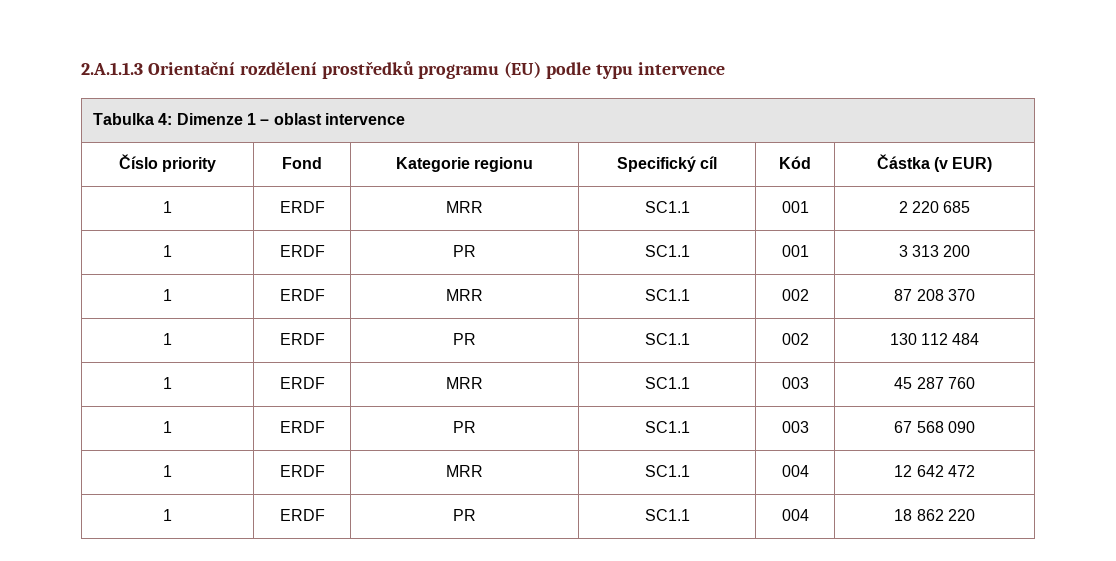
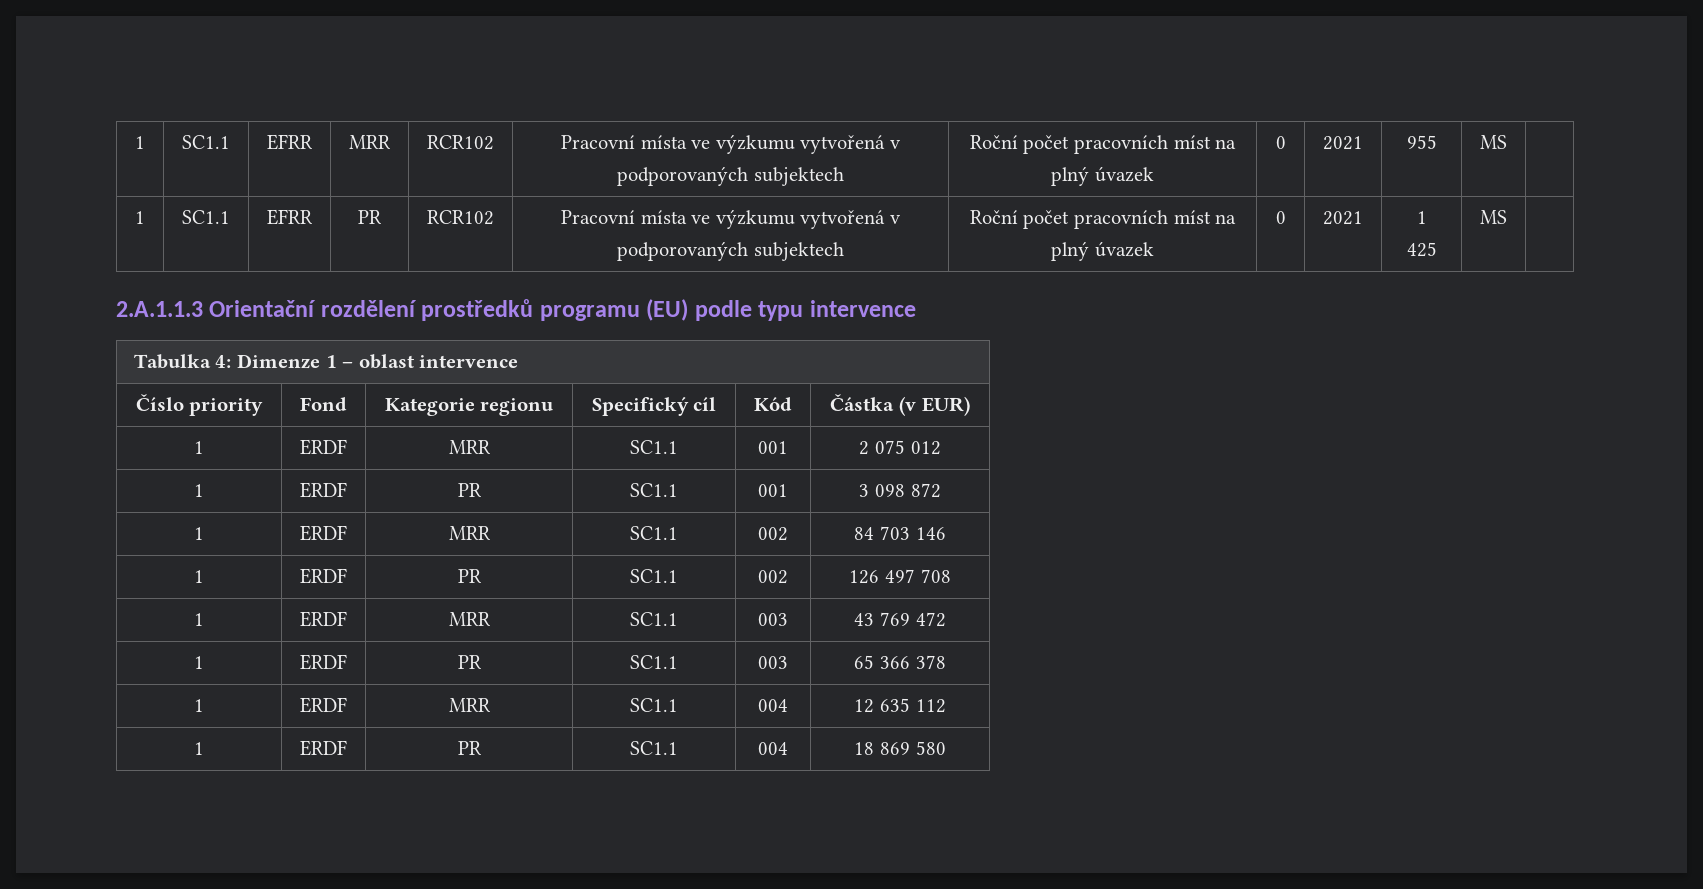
(81, 68) none -> [135,136,145,149] [182,135,230,149] [267,134,313,150] [349,135,391,149] [427,135,494,150] [561,135,901,154] [617,167,844,186] [969,135,1237,154] [1051,167,1154,186] [1275,136,1286,149] [1323,136,1363,150] [1406,135,1437,149] [1480,135,1507,149] [135,211,145,224] [182,210,230,224] [267,209,313,225] [358,210,382,224] [427,210,494,225] [561,210,901,229] [617,242,844,261] [969,210,1237,229] [1051,242,1154,261] [1275,211,1286,224] [1323,211,1363,225] [1416,211,1427,224] [1406,242,1437,257] [1480,210,1507,224] 1 | SC1.1 | EFRR | MRR | RCR102 | Pracovní místa ve výzkumu vytvořená v podporovaných subjektech | Roční počet pracovních míst na plný úvazek | 0 | 2021 | 955 | MS | // 1 | SC1.1 | EFRR | PR | RCR102 | Pracovní místa ve výzkumu vytvořená v podporovaných subjektech | Roční počet pracovních míst na plný úvazek | 0 | 2021 | 1 425 | MS | //
[912,201,971,213] 220 685 -> [875,440,941,455] 075 012
[912,245,971,257] 313 200 -> [875,483,941,498] 098 872
[894,289,975,301] 87 208 370 -> [854,526,946,540] 84 703 146
[889,333,980,345] 130 112 484 -> [849,569,951,584] 126 497 708
[894,377,975,389] 45 287 760 -> [854,612,946,627] 43 769 472
[894,421,975,433] 67 568 090 -> [854,655,946,669] 65 366 378
[916,465,975,477] 642 472 -> [880,698,946,713] 635 112
[916,509,975,521] 862 220 -> [880,741,946,755] 869 580

